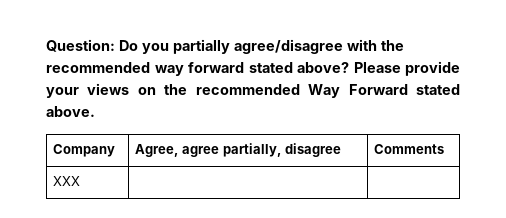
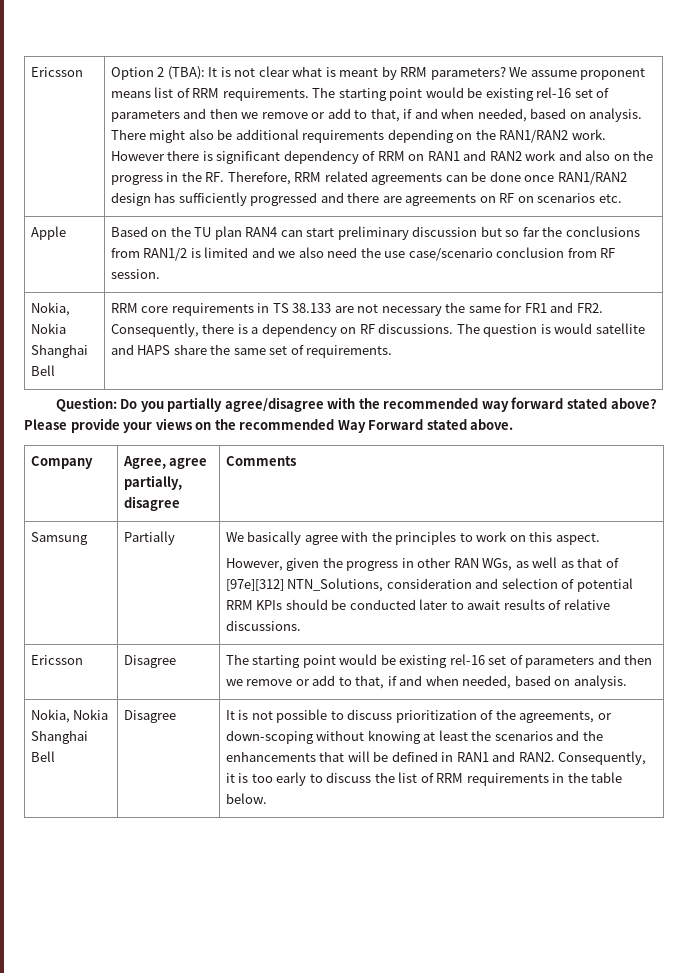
(46, 45) none -> [30,67,83,77] [110,66,646,80] [110,87,610,101] [110,108,643,122] [110,129,606,143] [110,150,654,164] [110,171,627,185] [110,192,622,206] [30,226,66,240] [110,226,640,240] [110,247,616,261] [110,269,160,279] [30,302,70,316] [30,323,66,334] [30,344,88,358] [30,365,55,376] [110,302,603,316] [110,323,645,337] [110,344,393,358] Ericsson | Option 2 (TBA): It is not clear what is meant by RRM parameters? We assume proponent means list of RRM requirements. The starting point would be existing rel-16 set of parameters and then we remove or add to that, if and when needed, based on analysis. There might also be additional requirements depending on the RAN1/RAN2 work. However there is significant dependency of RRM on RAN1 and RAN2 work and also on the progress in the RF. Therefore, RRM related agreements can be done once RAN1/RAN2 design has sufficiently progressed and there are agreements on RF on scenarios etc. // Apple | Based on the TU plan RAN4 can start preliminary discussion but so far the conclusions from RAN1/2 is limited and we also need the use case/scenario conclusion from RF session. // Nokia, Nokia Shanghai Bell | RRM core requirements in TS 38.133 are not necessary the same for FR1 and FR2. Consequently, there is a dependency on RF discussions. The question is would satellite and HAPS share the same set of requirements. //
[52,176,80,186] XXX | | -> [30,532,88,545] [123,531,175,545] [225,531,600,545] [225,557,619,571] [225,578,633,592] [225,599,610,610] [225,620,301,631] [30,655,83,665] [123,655,176,668] [225,654,653,668] [225,675,627,689] [30,709,109,723] [30,730,88,744] [30,751,55,762] [123,710,176,723] [225,709,612,723] [225,730,603,744] [225,751,647,765] [225,772,623,786] [225,793,267,804] Samsung | Partially | We basically agree with the principles to work on this aspect. // However, given the progress in other RAN WGs, as well as that of [97e][312] NTN_Solutions, consideration and selection of potential RRM KPIs should be conducted later to await results of relative discussions. // Ericsson | Disagree | The starting point would be existing rel-16 set of parameters and then we remove or add to that, if and when needed, based on analysis. // Nokia, Nokia Shanghai Bell | Disagree | It is not possible to discuss prioritization of the agreements, or down-scoping without knowing at least the scenarios and the enhancements that will be defined in RAN1 and RAN2. Consequently, it is too early to discuss the list of RRM requirements in the table below.

